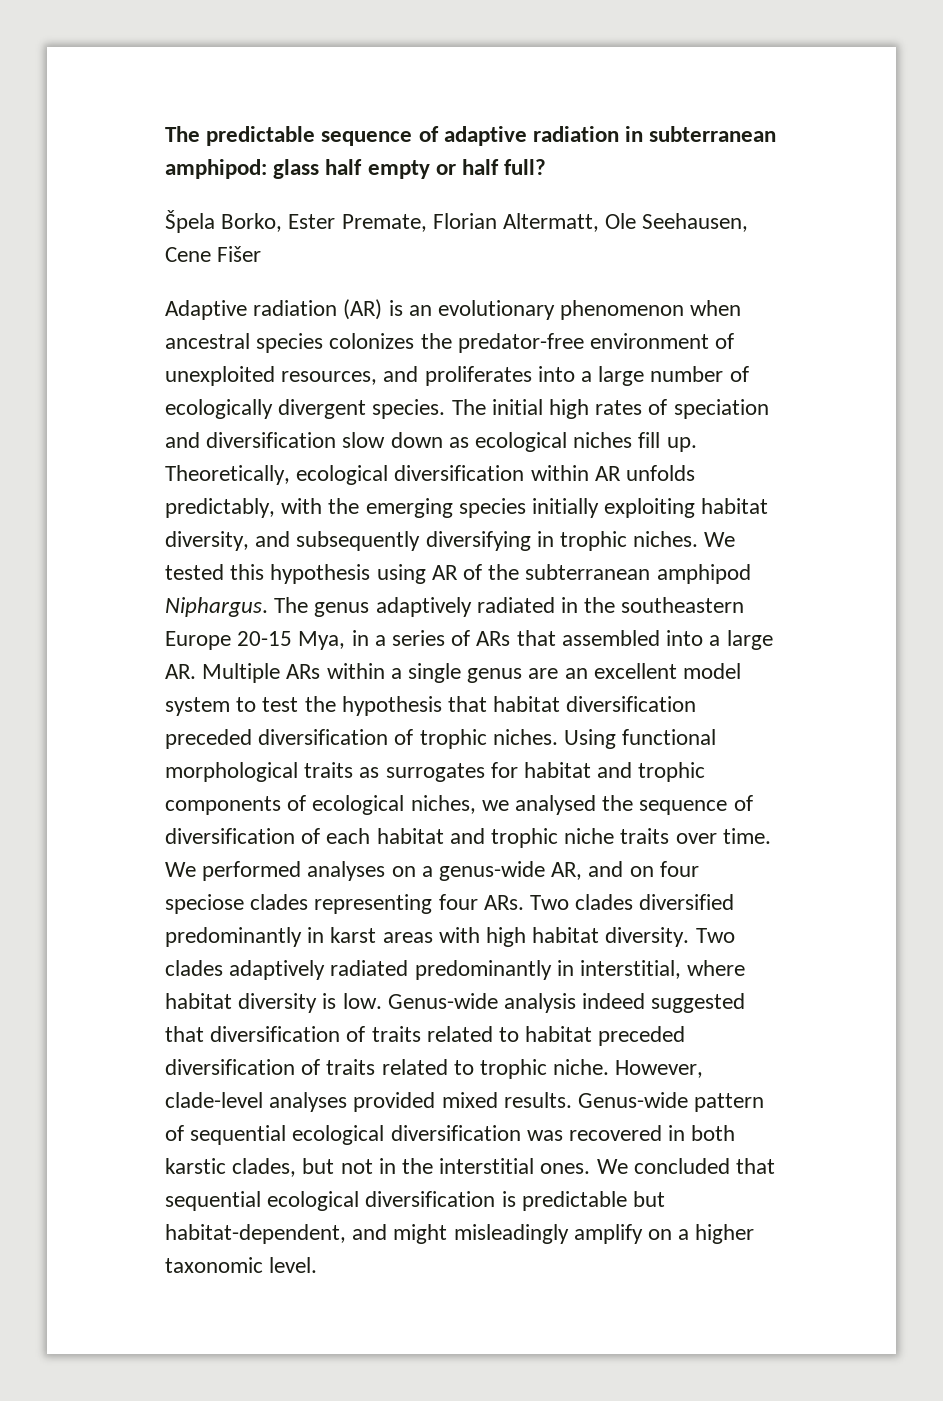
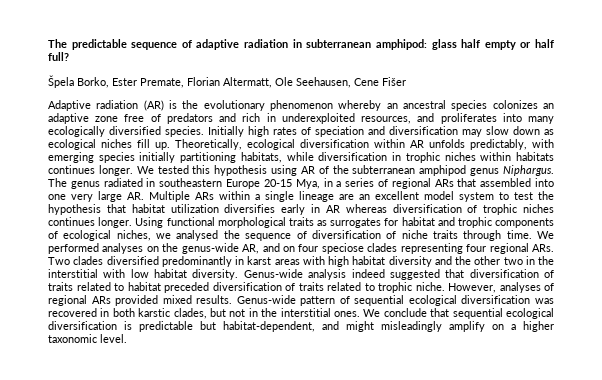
[408,305,432,316] an -> [182,100,199,109] the
[690,300,742,316] when -> [338,100,398,111] whereby an
[420,333,735,353] [165,366,749,386] [165,399,543,419] the predator-free environment of unexploited resources, and proliferates into a large number of ecologically divergent species. The initial -> [542,103,554,109] [48,113,554,124] [48,126,244,137] an adaptive zone free of predators and rich in underexploited resources, and proliferates into many ecologically diversified species. Initially
(337, 440) none -> [462,129,482,137] may
[328,498,360,514] the -> (554, 143) none
[604,498,769,518] [165,531,699,551] exploiting habitat diversity, and subsequently diversifying in trophic niches. -> [180,152,555,163] [48,165,133,176] partitioning habitats, while diversification in trophic niches within habitats continues longer.
(751, 574) none -> [470,168,500,176] genus
[375,597,472,617] adaptively -> (100, 185) none
[584,597,616,613] the -> (156, 182) none
(471, 638) none -> [391,178,431,189] regional
[709,635,721,646] a -> [48,194,93,202] one very
[467,668,523,683] genus -> [299,191,334,202] lineage
[566,696,697,712] [165,729,558,749] diversification preceded diversification of trophic niches. -> [170,204,554,215] [48,217,133,228] utilization diversifies early in AR whereas diversification of trophic niches continues longer.
[326,828,559,848] each habitat and trophic -> (397, 235) none
[675,833,717,844] over -> [463,230,502,241] through
[421,866,433,877] a -> [162,243,179,252] the
(478, 902) none -> [489,243,529,254] regional
[605,927,735,947] [165,960,746,980] [165,993,382,1013] diversity. Two clades adaptively radiated predominantly in interstitial, where habitat diversity is low. -> [388,256,554,267] [48,269,239,280] diversity and the other two in the interstitial with low habitat diversity.
[165,1092,348,1112] clade-level analyses -> [499,282,554,293] [48,295,111,306] analyses of regional ARs
[633,1158,730,1174] concluded -> [383,308,427,317] conclude

